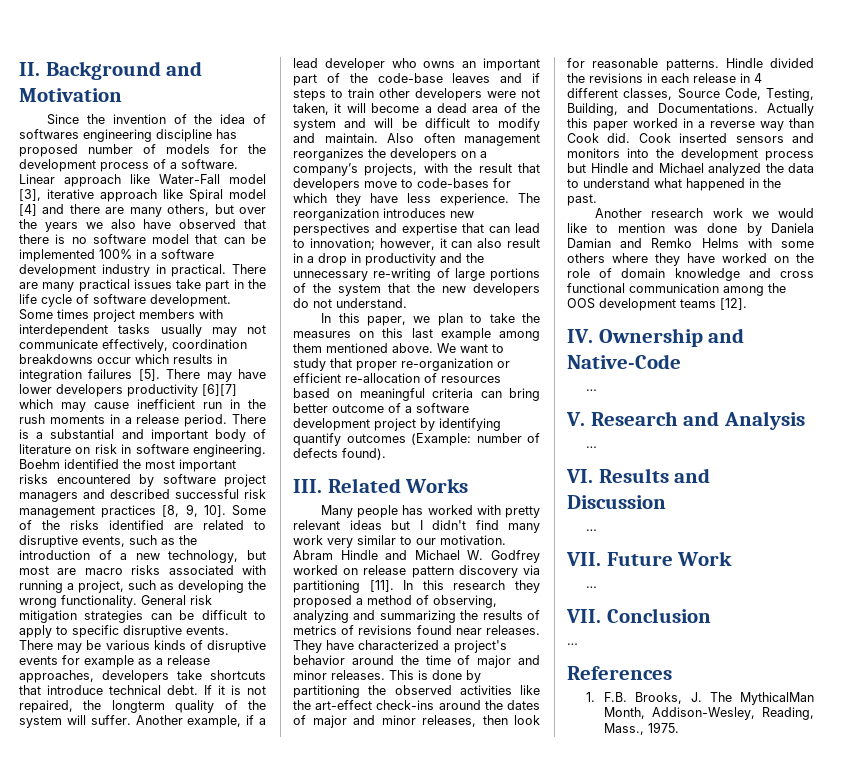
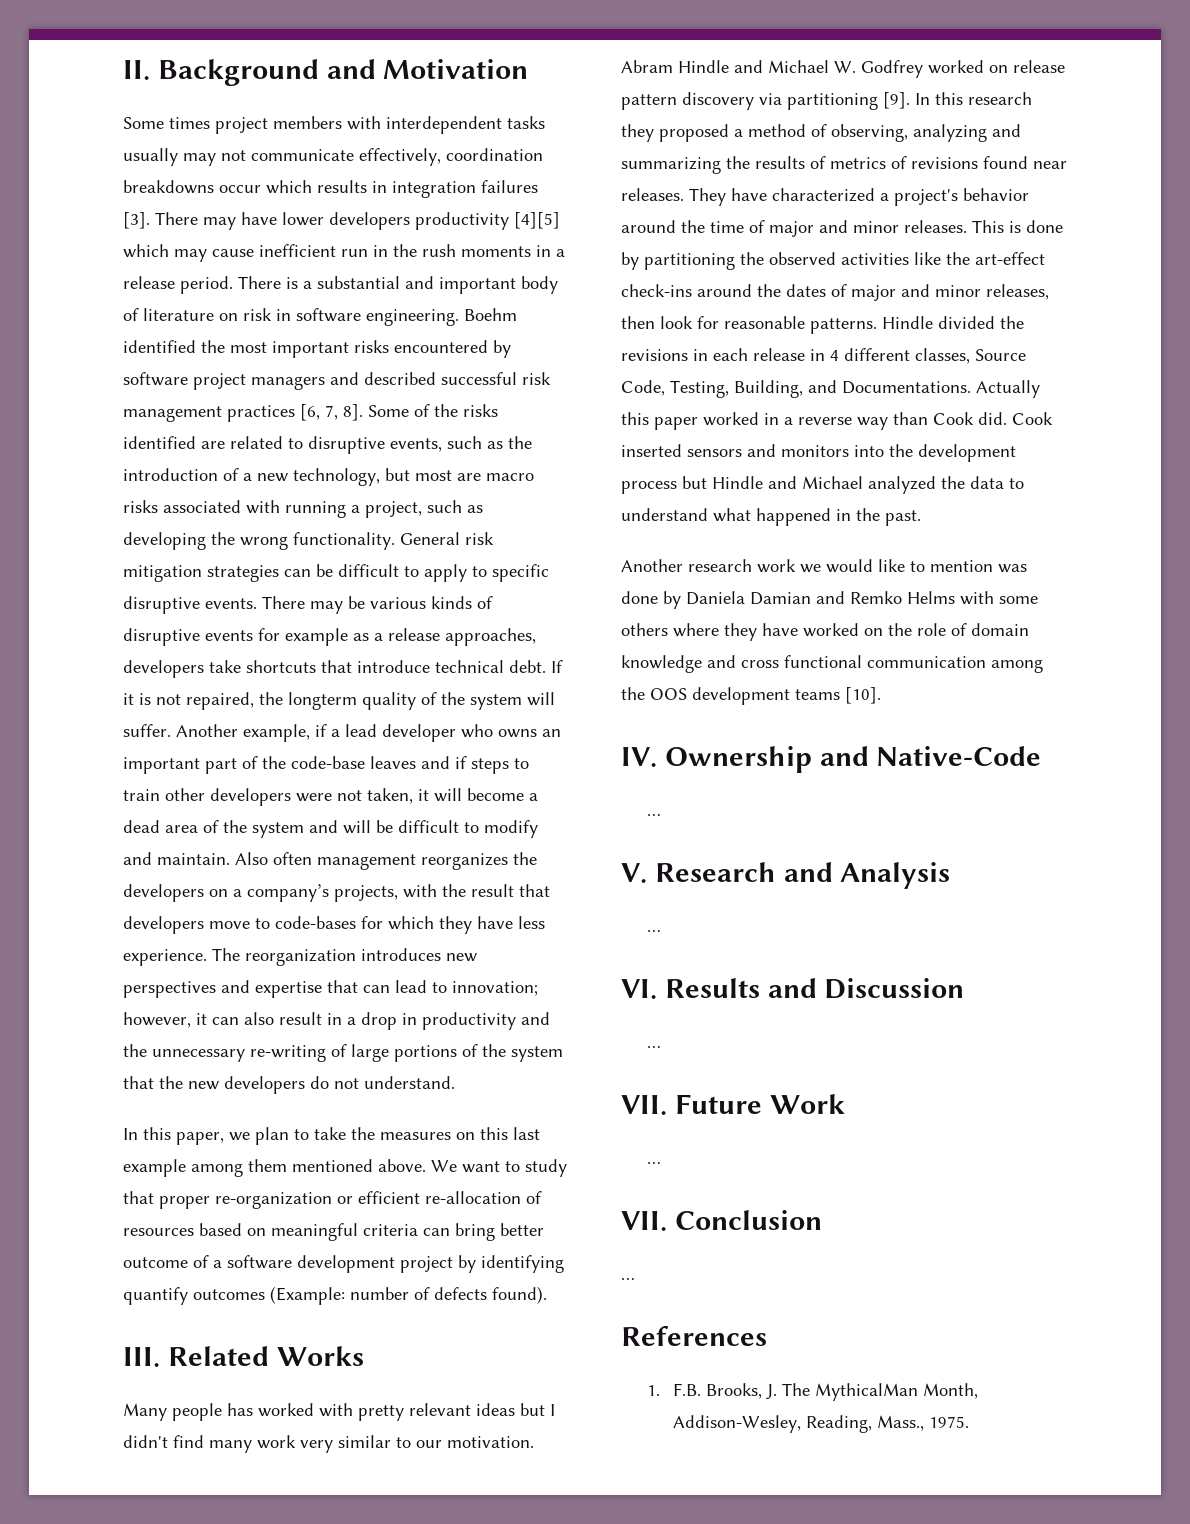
[47,114,266,125] [19,129,237,142] [19,144,266,157] [19,159,238,172] [19,174,266,187] [19,189,266,202] [19,204,266,217] [19,219,266,232] [19,234,266,244] [19,249,214,262] [19,264,266,277] [19,279,266,292] [19,294,231,307] Since the invention of the idea of softwares engineering discipline has proposed number of models for the development process of a software. Linear approach like Water-Fall model [3], iterative approach like Spiral model [4] and there are many others, but over the years we also have observed that there is no software model that can be implemented 100% in a software development industry in practical. There are many practical issues take part in the life cycle of software development. -> (529, 69) none
[138,369,160,381] [5]. -> [123,212,150,229] [3].
[202,384,237,396] [6][7] -> [514,212,560,229] [4][5]
[162,504,226,517] [8, 9, 10]. -> [300,404,363,421] [6, 7, 8].
[369,580,394,592] [11]. -> [883,92,910,109] [9].
[720,298,747,310] [12]. -> [845,687,881,704] [10].

